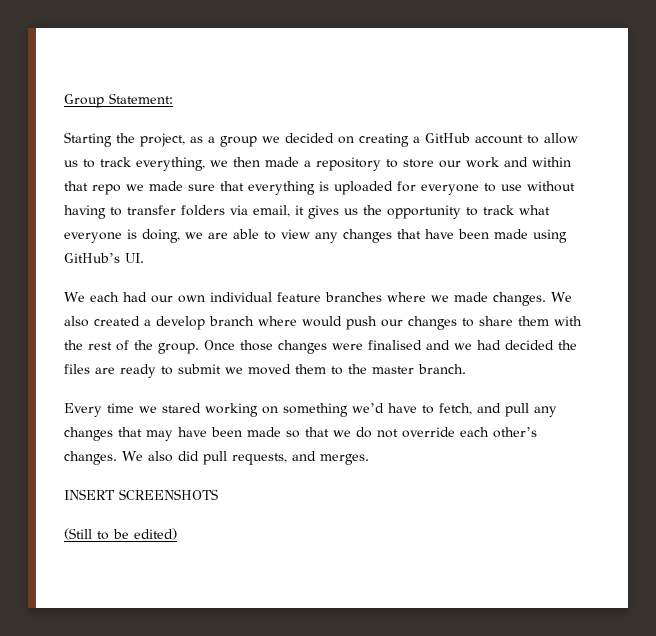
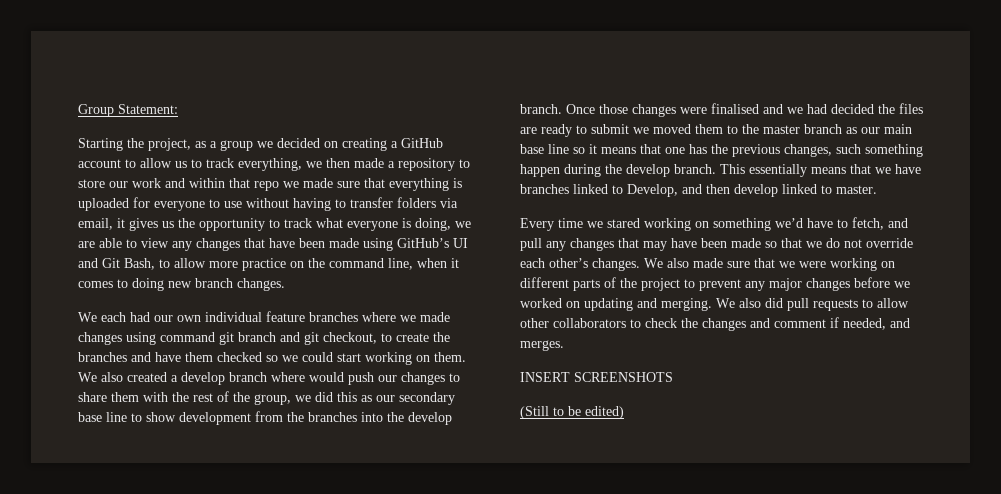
[125,253,144,263] UI. -> [453,238,468,248] [78,258,459,271] [78,278,285,291] UI and Git Bash, to allow more practice on the command line, when it comes to doing new branch changes.
[493,292,546,306] changes. -> [78,332,450,345] [78,352,466,365] changes using command git branch and git checkout, to create the branches and have them checked so we could start working on them.
[158,343,199,354] group. -> [254,392,455,405] [78,411,452,425] [520,104,562,114] group, we did this as our secondary base line to show development from the branches into the develop branch.
[418,364,466,374] branch. -> [804,124,912,134] [520,144,923,157] [520,164,921,177] [520,184,877,197] branch as our main base line so it means that one has the previous changes, such something happen during the develop branch. This essentially means that we have branches linked to Develop, and then develop linked to master.
[178,451,287,465] did pull requests, -> [693,258,895,271] [520,277,910,291] [520,298,909,311] [520,317,886,331] made sure that we were working on different parts of the project to prevent any major changes before we worked on updating and merging. We also did pull requests to allow other collaborators to check the changes and comment if needed,

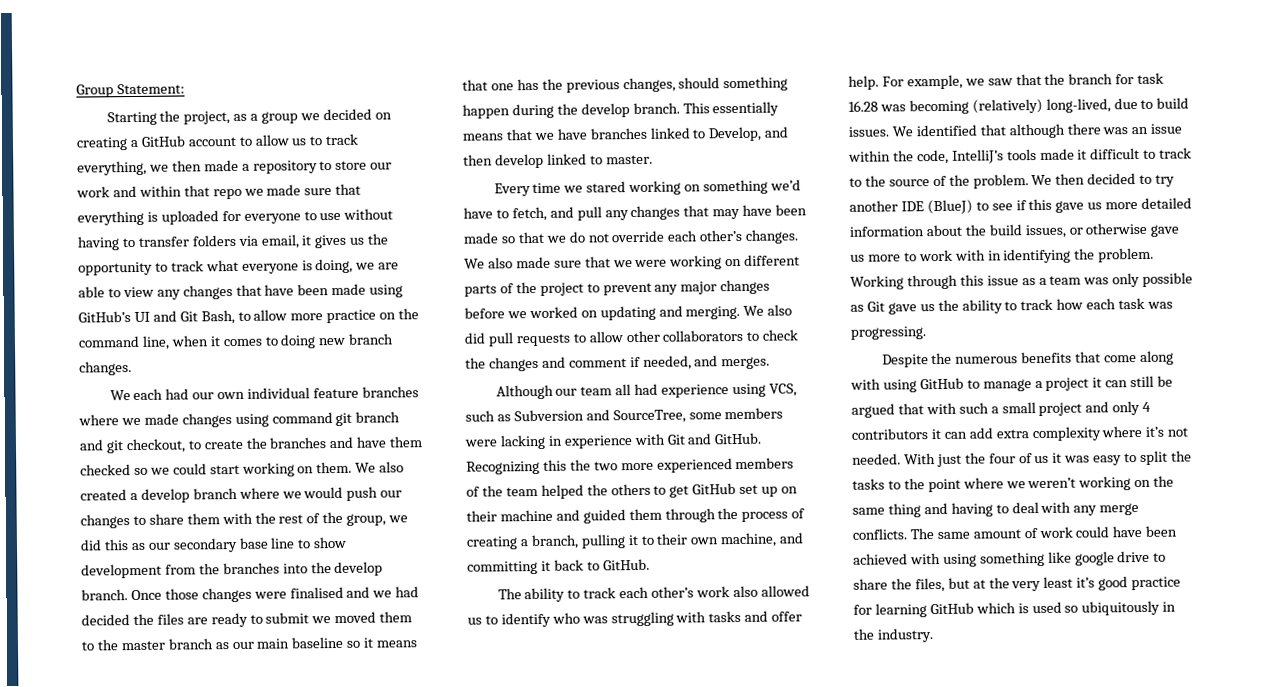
(305, 377) none -> [281,491,302,499] we
[520,144,569,154] base line -> [291,636,345,649] baseline
[836,144,861,154] such -> [678,77,721,89] should
[520,372,673,382] [520,406,624,419] INSERT SCREENSHOTS // (Still to be edited) -> [495,383,797,400] [465,407,784,424] [464,432,763,450] [466,457,795,475] [466,483,799,499] [466,507,806,524] [466,532,804,550] [467,558,650,575] [497,585,810,603] [467,610,803,628] [848,72,1165,90] [848,97,1190,115] [848,123,1183,139] [848,147,1193,165] [849,173,1176,189] [849,197,1193,215] [849,222,1180,239] [850,247,1155,264] [850,272,1194,290] [850,297,1174,315] [850,326,926,340] [881,350,1175,368] [850,375,1174,393] [851,400,1152,418] [851,425,1189,442] [852,450,1192,468] [852,475,1175,493] [852,501,1140,518] [852,525,1178,540] [853,550,1167,567] [853,576,1182,593] [853,600,1177,618] [853,628,933,643] Although our team all had experience using VCS, such as Subversion and SourceTree, some members were lacking in experience with Git and GitHub. Recognizing this the two more experienced members of the team helped the others to get GitHub set up on their machine and guided them through the process of creating a branch, pulling it to their own machine, and committing it back to GitHub. // The ability to track each other’s work also allowed us to identify who was struggling with tasks and offer help. For example, we saw that the branch for task 16.28 was becoming (relatively) long-lived, due to build issues. We identified that although there was an issue within the code, IntelliJ’s tools made it difficult to track to the source of the problem. We then decided to try another IDE (BlueJ) to see if this gave us more detailed information about the build issues, or otherwise gave us more to work with in identifying the problem. Working through this issue as a team was only possible as Git gave us the ability to track how each task was progressing. // Despite the numerous benefits that come along with using GitHub to manage a project it can still be argued that with such a small project and only 4 contributors it can add extra complexity where it’s not needed. With just the four of us it was easy to split the tasks to the point where we weren’t working on the same thing and having to deal with any merge conflicts. The same amount of work could have been achieved with using something like google drive to share the files, but at the very least it’s good practice for learning GitHub which is used so ubiquitously in the industry.

